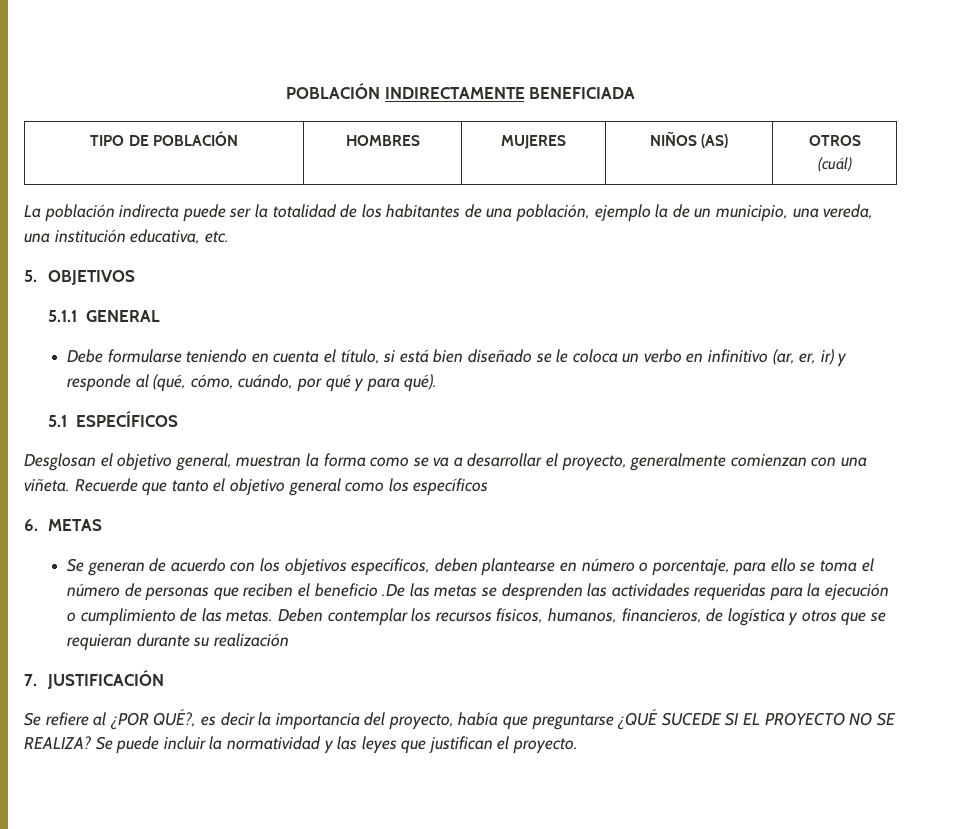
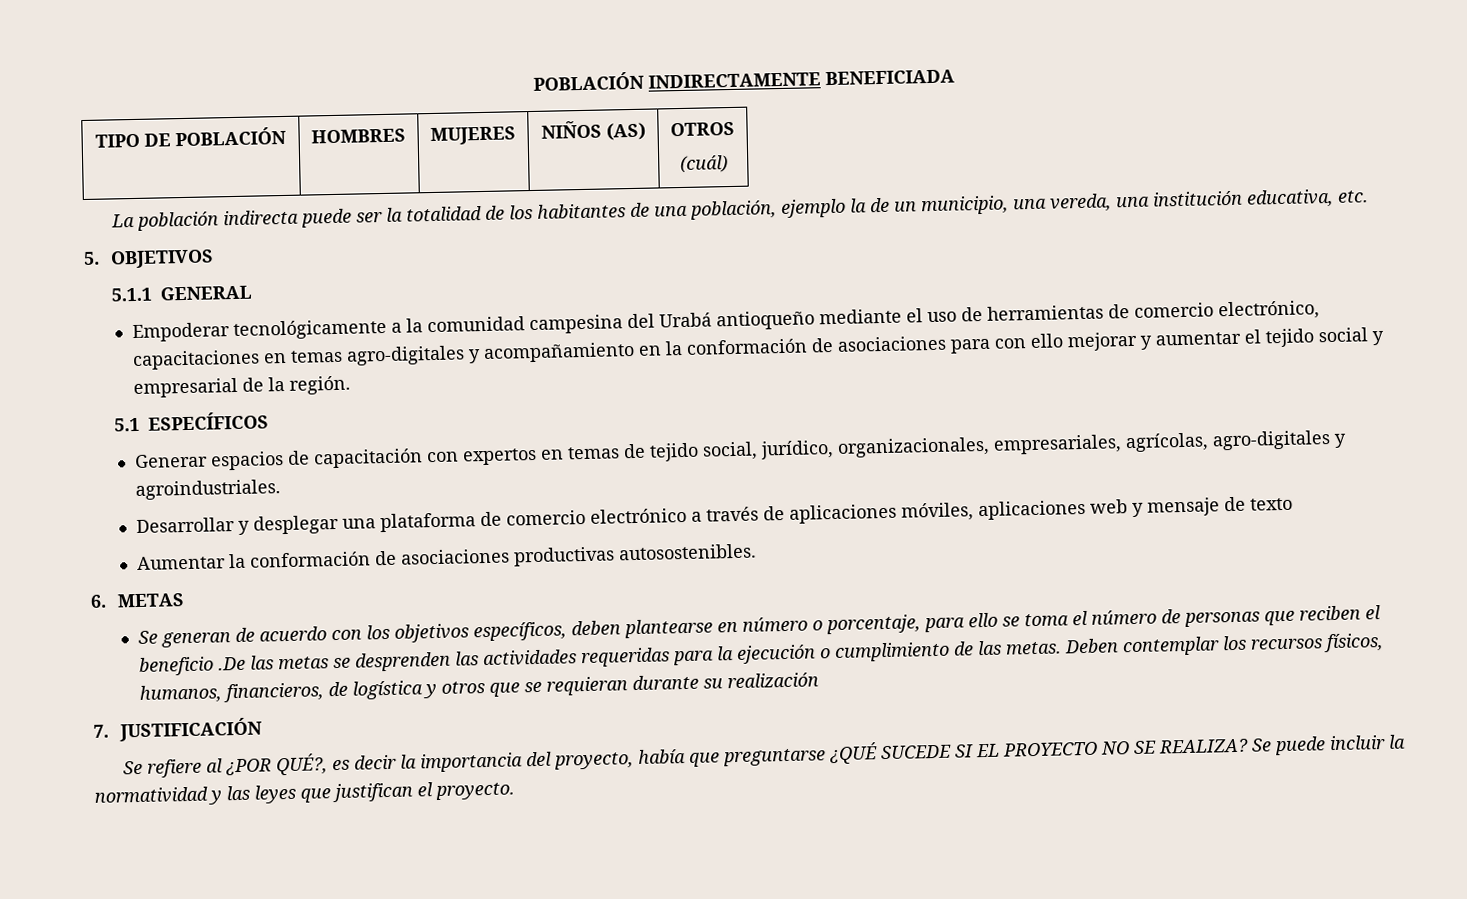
[67,349,848,367] [67,374,438,392] [48,411,178,427] [24,453,868,471] [24,478,489,496] Debe formularse teniendo en cuenta el título, si está bien diseñado se le coloca un verbo en infinitivo (ar, er, ir) y responde al (qué, cómo, cuándo, por qué y para qué). // 5.1 ESPECÍFICOS // Desglosan el objetivo general, muestran la forma como se va a desarrollar el proyecto, generalmente comienzan con una viñeta. Recuerde que tanto el objetivo general como los específicos -> [131,300,1320,343] [131,327,1385,371] [132,375,351,399] [113,411,269,432] [133,430,1347,471] [134,479,281,501] [135,496,1293,535] [136,543,757,571] Empoderar tecnológicamente a la comunidad campesina del Urabá antioqueño mediante el uso de herramientas de comercio electrónico, capacitaciones en temas agro-digitales y acompañamiento en la conformación de asociaciones para con ello mejorar y aumentar el tejido social y empresarial de la región. // 5.1 ESPECÍFICOS // Generar espacios de capacitación con expertos en temas de tejido social, jurídico, organizacionales, empresariales, agrícolas, agro-digitales y agroindustriales. // Desarrollar y desplegar una plataforma de comercio electrónico a través de aplicaciones móviles, aplicaciones web y mensaje de texto // Aumentar la conformación de asociaciones productivas autosostenibles.

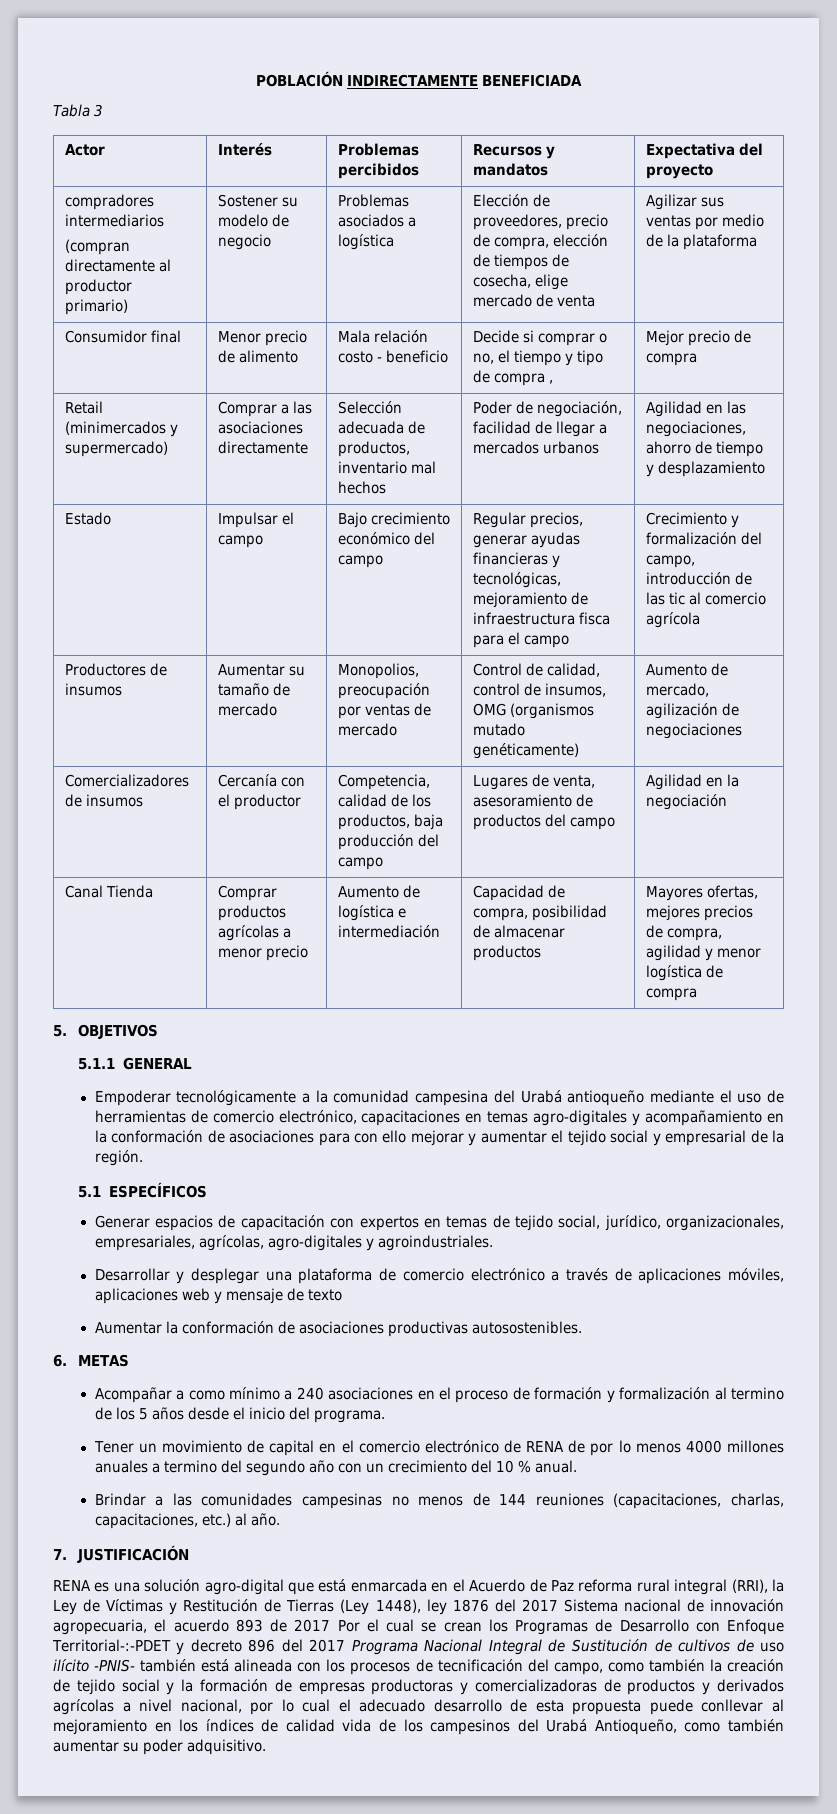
[95,126,286,148] [311,128,406,144] [430,126,516,146] [540,120,646,141] [670,121,735,137] [679,155,728,174] [110,188,1369,231] // TIPO DE POBLACIÓN | HOMBRES | MUJERES | NIÑOS (AS) | OTROS // (cuál) // La población indirecta puede ser la totalidad de los habitantes de una población, ejemplo la de un municipio, una vereda, una institución educativa, etc. -> [53,104,104,117] [64,144,105,156] [217,143,272,156] [337,143,419,156] [337,163,419,179] [472,144,555,159] [472,163,548,176] [645,143,763,159] [645,164,713,179] [64,194,154,210] [64,214,164,227] [64,239,130,255] [64,259,171,272] [64,279,132,295] [64,299,128,315] [217,194,298,207] [217,214,289,227] [217,234,271,250] [337,194,409,207] [337,214,416,227] [337,234,394,250] [472,194,550,207] [472,214,608,230] [472,234,609,250] [472,254,570,270] [472,274,568,290] [472,294,596,307] [645,194,724,210] [645,214,765,230] [645,234,758,250] [64,330,181,343] [217,330,307,346] [217,350,298,363] [337,330,428,343] [337,350,449,363] [472,330,608,346] [472,350,604,366] [472,370,554,386] [645,330,752,346] [645,353,697,366] [64,401,103,414] [64,421,178,437] [64,441,168,457] [217,401,313,417] [217,421,303,434] [217,441,308,454] [337,401,402,414] [337,421,425,434] [337,441,410,457] [337,461,436,474] [337,481,386,494] [472,401,623,417] [472,421,608,437] [472,441,599,454] [645,401,747,417] [645,421,746,437] [645,441,764,457] [645,461,765,477] [64,512,111,525] [217,512,294,528] [217,535,263,548] [337,512,450,528] [337,532,435,545] [337,555,383,568] [472,512,583,528] [472,532,580,548] [472,552,560,568] [472,572,561,588] [472,592,588,608] [472,612,610,625] [472,632,570,648] [645,512,739,528] [645,532,762,545] [645,555,695,568] [645,572,752,585] [645,592,767,605] [645,612,700,628] [64,663,167,676] [64,683,122,696] [217,664,305,676] [217,683,290,696] [217,703,277,716] [337,663,419,679] [337,683,430,699] [337,703,432,719] [337,723,397,736] [472,663,601,677] [472,683,607,697] [472,703,594,719] [472,723,525,736] [472,743,579,759] [645,663,728,676] [645,683,709,697] [645,703,739,719] [645,723,742,739] [64,774,189,787] [64,794,143,807] [217,774,305,787] [217,794,301,810] [337,774,430,790] [337,794,432,807] [337,814,443,830] [337,834,439,850] [337,857,383,870] [472,774,596,790] [472,794,593,807] [472,814,616,830] [645,774,740,790] [645,794,727,810] [64,885,153,898] [217,885,277,901] [217,905,286,921] [217,925,291,941] [217,945,308,961] [337,885,420,898] [337,905,406,921] [337,925,440,938] [472,885,565,901] [472,905,607,921] [472,925,565,938] [472,945,541,961] [645,885,758,901] [645,905,753,921] [645,925,722,941] [645,945,762,961] [645,965,723,981] [645,988,697,1001] // Tabla 3 // Actor | Interés | Problemas percibidos | Recursos y mandatos | Expectativa del proyecto // compradores intermediarios // (compran directamente al productor primario) | Sostener su modelo de negocio | Problemas asociados a logística | Elección de proveedores, precio de compra, elección de tiempos de cosecha, elige mercado de venta | Agilizar sus ventas por medio de la plataforma // Consumidor final | Menor precio de alimento | Mala relación costo - beneficio | Decide si comprar o no, el tiempo y tipo de compra , | Mejor precio de compra // Retail (minimercados y supermercado) | Comprar a las asociaciones directamente | Selección adecuada de productos, inventario mal hechos | Poder de negociación, facilidad de llegar a mercados urbanos | Agilidad en las negociaciones, ahorro de tiempo y desplazamiento // Estado | Impulsar el campo | Bajo crecimiento económico del campo | Regular precios, generar ayudas financieras y tecnológicas, mejoramiento de infraestructura fisca para el campo | Crecimiento y formalización del campo, introducción de las tic al comercio agrícola // Productores de insumos | Aumentar su tamaño de mercado | Monopolios, preocupación por ventas de mercado | Control de calidad, control de insumos, OMG (organismos mutado genéticamente) | Aumento de mercado, agilización de negociaciones // Comercializadores de insumos | Cercanía con el productor | Competencia, calidad de los productos, baja producción del campo | Lugares de venta, asesoramiento de productos del campo | Agilidad en la negociación // Canal Tienda | Comprar productos agrícolas a menor precio | Aumento de logística e intermediación | Capacidad de compra, posibilidad de almacenar productos | Mayores ofertas, mejores precios de compra, agilidad y menor logística de compra
[137,605,1381,648] [138,633,1384,676] [138,672,819,703] [93,717,262,742] [122,734,1406,778] [94,782,515,805] Se generan de acuerdo con los objetivos específicos, deben plantearse en número o porcentaje, para ello se toma el número de personas que reciben el beneficio .De las metas se desprenden las actividades requeridas para la ejecución o cumplimiento de las metas. Deben contemplar los recursos físicos, humanos, financieros, de logística y otros que se requieran durante su realización // 7. JUSTIFICACIÓN // Se refiere al ¿POR QUÉ?, es decir la importancia del proyecto, había que preguntarse ¿QUÉ SUCEDE SI EL PROYECTO NO SE REALIZA? Se puede incluir la normatividad y las leyes que justifican el proyecto. -> [94,1387,784,1403] [94,1407,386,1423] [93,1440,785,1456] [94,1460,578,1476] [94,1493,784,1509] [94,1513,280,1529] [53,1545,190,1563] [53,1579,784,1595] [53,1599,784,1615] [53,1619,784,1635] [52,1639,784,1655] [53,1659,785,1675] [53,1679,785,1695] [53,1699,784,1715] [53,1719,784,1735] [53,1739,267,1755] Acompañar a como mínimo a 240 asociaciones en el proceso de formación y formalización al termino de los 5 años desde el inicio del programa. // Tener un movimiento de capital en el comercio electrónico de RENA de por lo menos 4000 millones anuales a termino del segundo año con un crecimiento del 10 % anual. // Brindar a las comunidades campesinas no menos de 144 reuniones (capacitaciones, charlas, capacitaciones, etc.) al año. // 7. JUSTIFICACIÓN // RENA es una solución agro-digital que está enmarcada en el Acuerdo de Paz reforma rural integral (RRI), la Ley de Víctimas y Restitución de Tierras (Ley 1448), ley 1876 del 2017 Sistema nacional de innovación agropecuaria, el acuerdo 893 de 2017 Por el cual se crean los Programas de Desarrollo con Enfoque Territorial-:-PDET y decreto 896 del 2017 Programa Nacional Integral de Sustitución de cultivos de uso ilícito -PNIS- también está alineada con los procesos de tecnificación del campo, como también la creación de tejido social y la formación de empresas productoras y comercializadoras de productos y derivados agrícolas a nivel nacional, por lo cual el adecuado desarrollo de esta propuesta puede conllevar al mejoramiento en los índices de calidad vida de los campesinos del Urabá Antioqueño, como también aumentar su poder adquisitivo.

